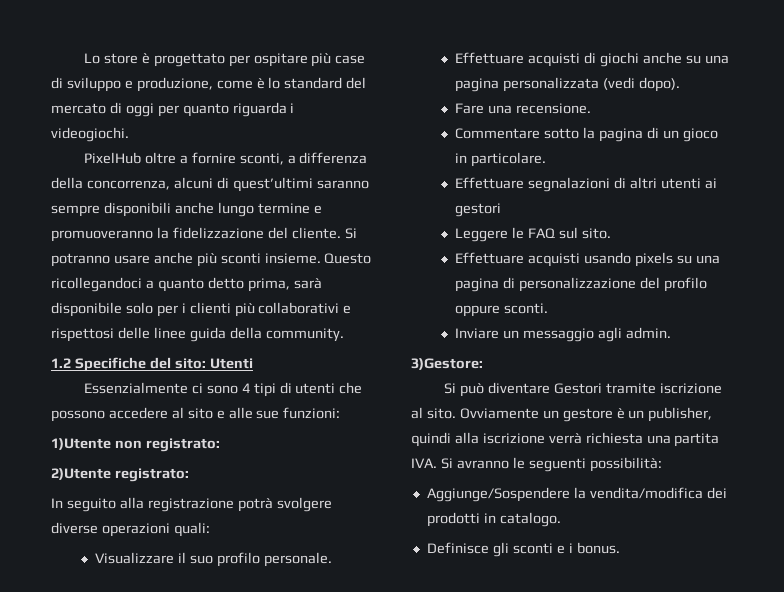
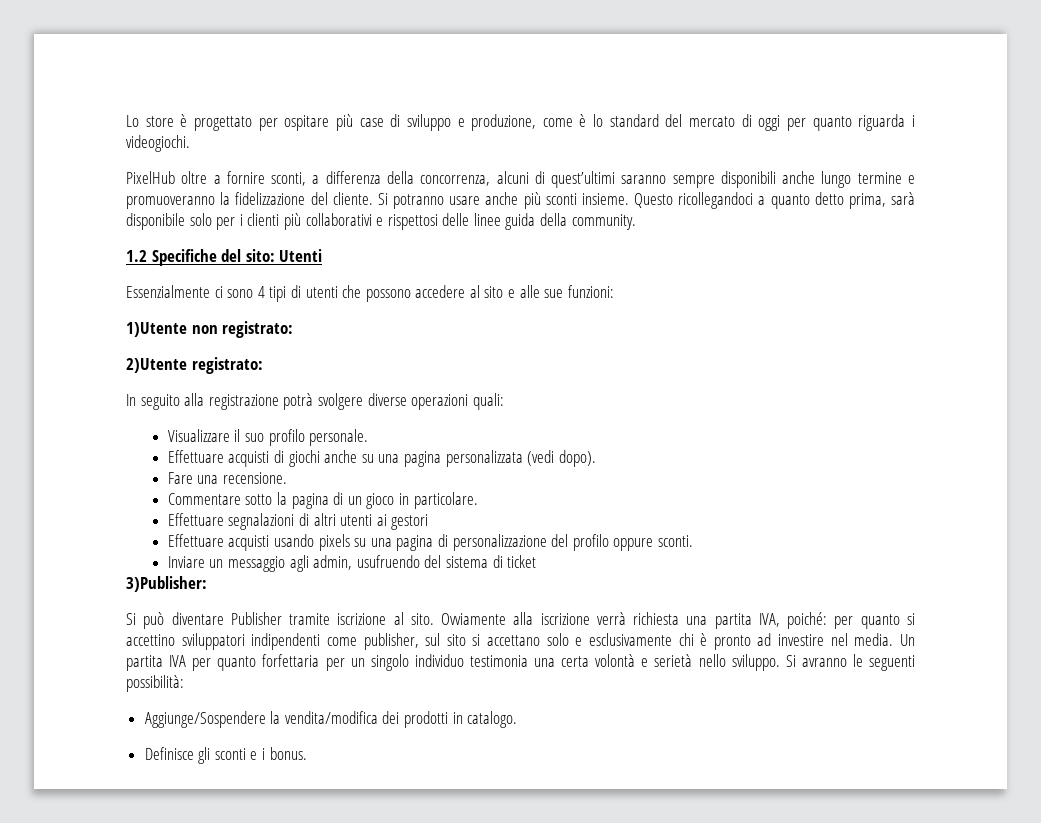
[455,227,612,242] // Leggere le FAQ sul sito. -> (429, 522) none
[626,327,672,339] [411,358,483,370] admin. // 3)Gestore: -> [313,555,537,570] [126,576,207,592] admin, usufruendo del sistema di ticket // 3)Publisher:
[553,383,602,394] Gestori -> [230,612,282,625] Publisher
[542,407,713,422] [411,432,451,447] un gestore è un publisher, quindi -> (507, 619) none
[411,458,437,468] IVA. -> [758,612,916,629] [126,633,916,650] [126,654,780,671] IVA, poiché: per quanto si accettino sviluppatori indipendenti come publisher, sul sito si accettano solo e esclusivamente chi è pronto ad investire nel media. Un partita IVA per quanto forfettaria per un singolo individuo testimonia una certa volontà e serietà nello sviluppo.

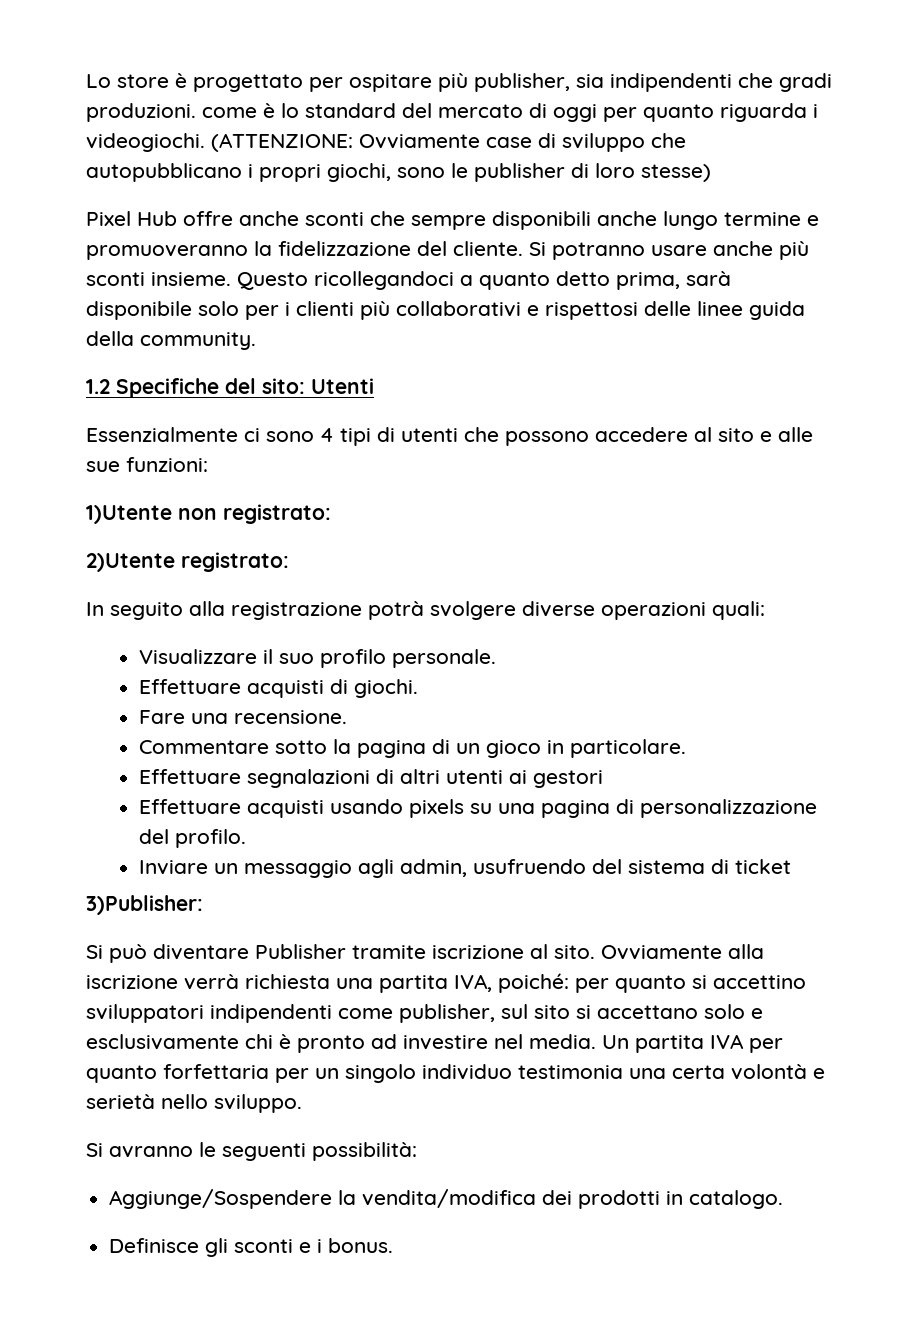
[359,114,537,131] case di sviluppo e produzione, -> [474,73,832,92] [86,103,196,122] publisher, sia indipendenti che gradi produzioni.
[126,171,667,188] // PixelHub oltre a fornire sconti, a differenza della concorrenza, alcuni di quest’ultimi saranno -> [211,133,686,152] [86,163,711,182] [86,211,405,226] (ATTENZIONE: Ovviamente case di sviluppo che autopubblicano i propri giochi, sono le publisher di loro stesse) // Pixel Hub offre anche sconti che
[288,450,596,467] giochi anche su una pagina personalizzata (vedi dopo). -> [354,679,419,698] giochi.
[572,534,693,551] profilo oppure sconti. -> [175,829,247,848] profilo.
(780, 662) none -> (302, 1103) //

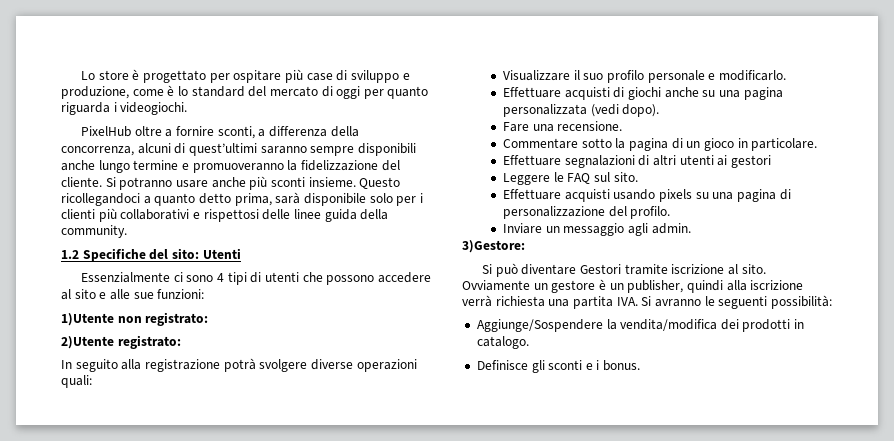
[474,73,832,92] [86,103,196,122] publisher, sia indipendenti che gradi produzioni. -> [306,70,410,83] [61,86,129,99] case di sviluppo e produzione,
[211,133,686,152] [86,163,711,182] [86,211,405,226] (ATTENZIONE: Ovviamente case di sviluppo che autopubblicano i propri giochi, sono le publisher di loro stesse) // Pixel Hub offre anche sconti che -> [81,126,359,139] [61,143,307,156] // PixelHub oltre a fornire sconti, a differenza della concorrenza, alcuni di quest’ultimi saranno
[392,649,497,668] personale. -> [647,70,786,83] personale e modificarlo.
[354,679,419,698] giochi. -> [627,87,783,100] [502,104,660,117] giochi anche su una pagina personalizzata (vedi dopo).
(604, 779) none -> [502,172,638,185] // Leggere le FAQ sul sito.
[400,859,792,877] [86,895,203,915] admin, usufruendo del sistema di ticket // 3)Publisher: -> [651,223,691,234] [462,240,525,253] admin. // 3)Gestore:
[255,944,346,959] Publisher -> [580,264,622,274] Gestori
(722, 952) none -> [533,279,723,293] un gestore è un publisher, quindi
[454,973,806,993] [86,1004,763,1023] [86,1034,783,1053] [86,1064,825,1083] [86,1094,302,1113] IVA, poiché: per quanto si accettino sviluppatori indipendenti come publisher, sul sito si accettano solo e esclusivamente chi è pronto ad investire nel media. Un partita IVA per quanto forfettaria per un singolo individuo testimonia una certa volontà e serietà nello sviluppo. // -> [616,297,638,306] IVA.

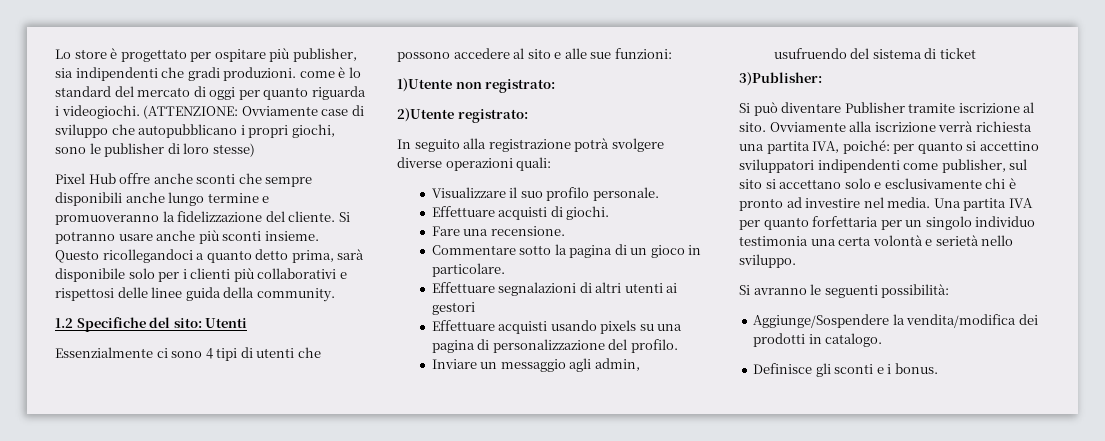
[306,70,410,83] [61,86,129,99] case di sviluppo e produzione, -> [292,48,357,62] [55,67,297,81] publisher, sia indipendenti che gradi produzioni.
[81,126,359,139] [61,143,307,156] // PixelHub oltre a fornire sconti, a differenza della concorrenza, alcuni di quest’ultimi saranno -> [143,105,364,119] [55,124,335,138] [55,143,255,157] [55,173,262,184] (ATTENZIONE: Ovviamente case di sviluppo che autopubblicano i propri giochi, sono le publisher di loro stesse) // Pixel Hub offre anche sconti che
[647,70,786,83] personale e modificarlo. -> [592,187,659,201] personale.
[627,87,783,100] [502,104,660,117] giochi anche su una pagina personalizzata (vedi dopo). -> [566,206,610,220] giochi.
[502,172,638,185] // Leggere le FAQ sul sito. -> (475, 308) none
[651,223,691,234] [462,240,525,253] admin. // 3)Gestore: -> [594,358,640,371] [773,48,976,59] [739,72,822,86] admin, usufruendo del sistema di ticket // 3)Publisher:
[580,264,622,274] Gestori -> [844,102,905,113] Publisher
[533,279,723,293] un gestore è un publisher, quindi -> (846, 127) none
[616,297,638,306] IVA. -> [812,140,1039,154] [739,159,1028,173] [739,178,1016,189] [739,197,1033,211] [739,216,1036,230] [739,235,1014,246] [739,254,796,268] IVA, poiché: per quanto si accettino sviluppatori indipendenti come publisher, sul sito si accettano solo e esclusivamente chi è pronto ad investire nel media. Una partita IVA per quanto forfettaria per un singolo individuo testimonia una certa volontà e serietà nello sviluppo. //

